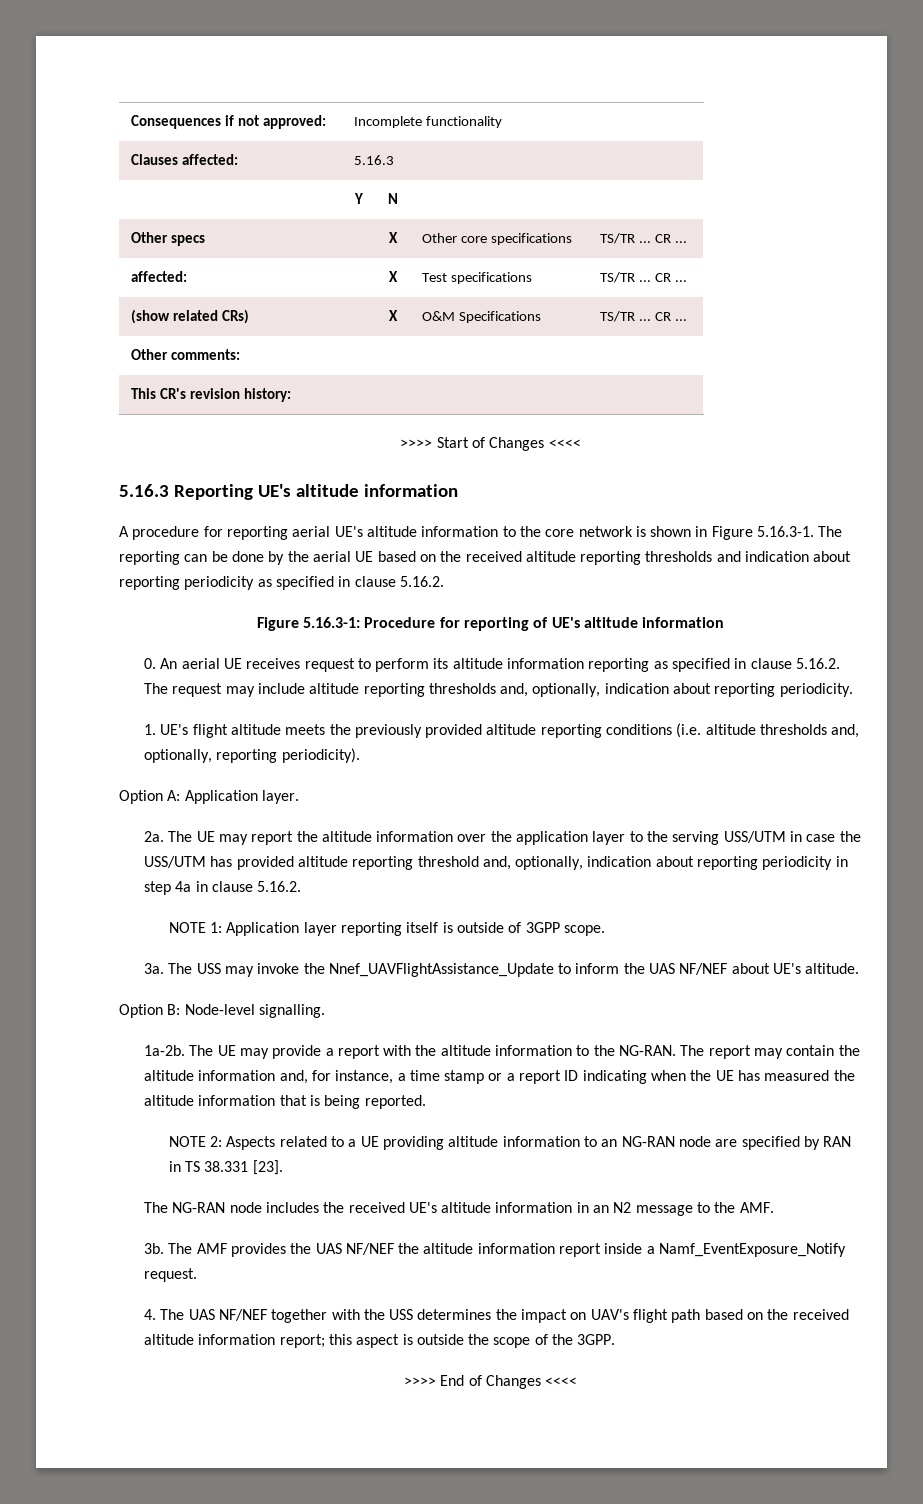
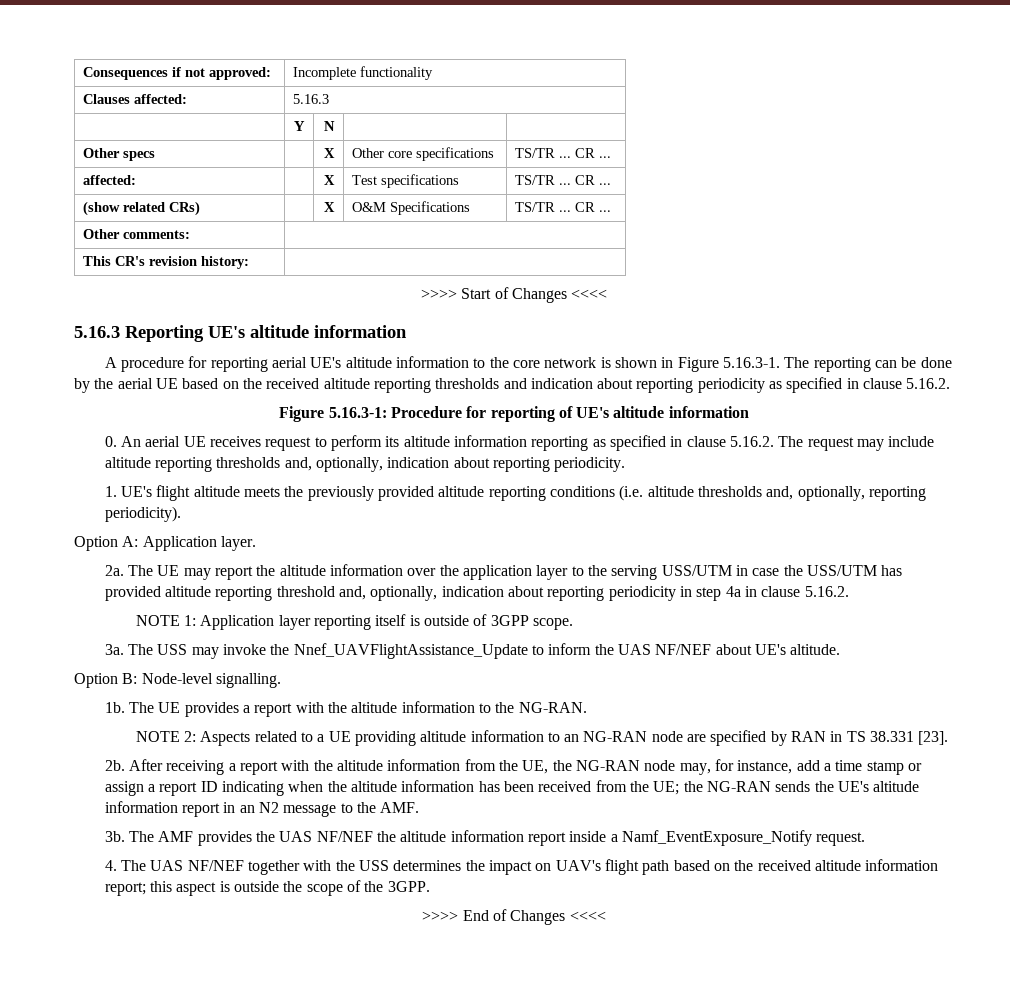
[143,1045,322,1059] 1a-2b. The UE may provide -> [104,702,239,717] 1b. The UE provides
[680,1045,860,1059] [143,1070,855,1084] [143,1095,426,1109] The report may contain the altitude information and, for instance, a time stamp or a report ID indicating when the UE has measured the altitude information that is being reported. -> (587, 707) none
[143,1202,573,1213] The NG-RAN node includes the received UE's altitude information -> [104,759,922,775] [104,780,920,796] [104,801,221,817] 2b. After receiving a report with the altitude information from the UE, the NG-RAN node may, for instance, add a time stamp or assign a report ID indicating when the altitude information has been received from the UE; the NG-RAN sends the UE's altitude information report

